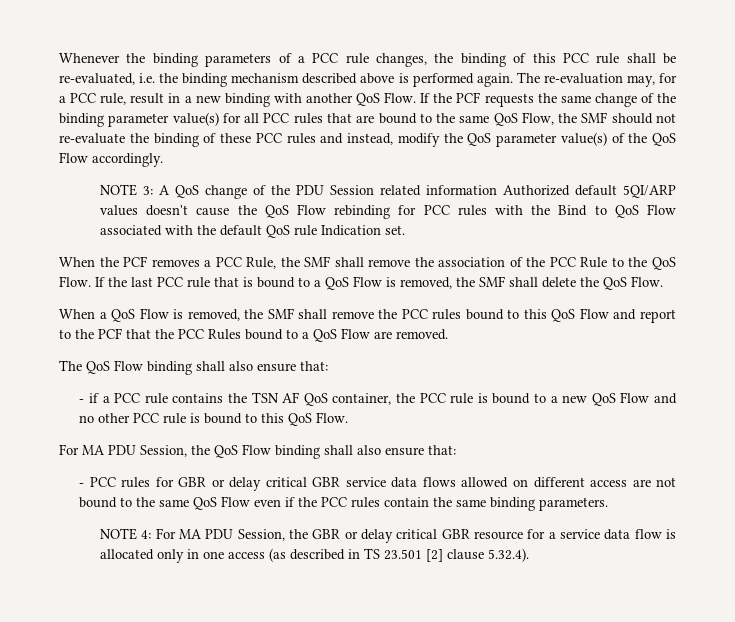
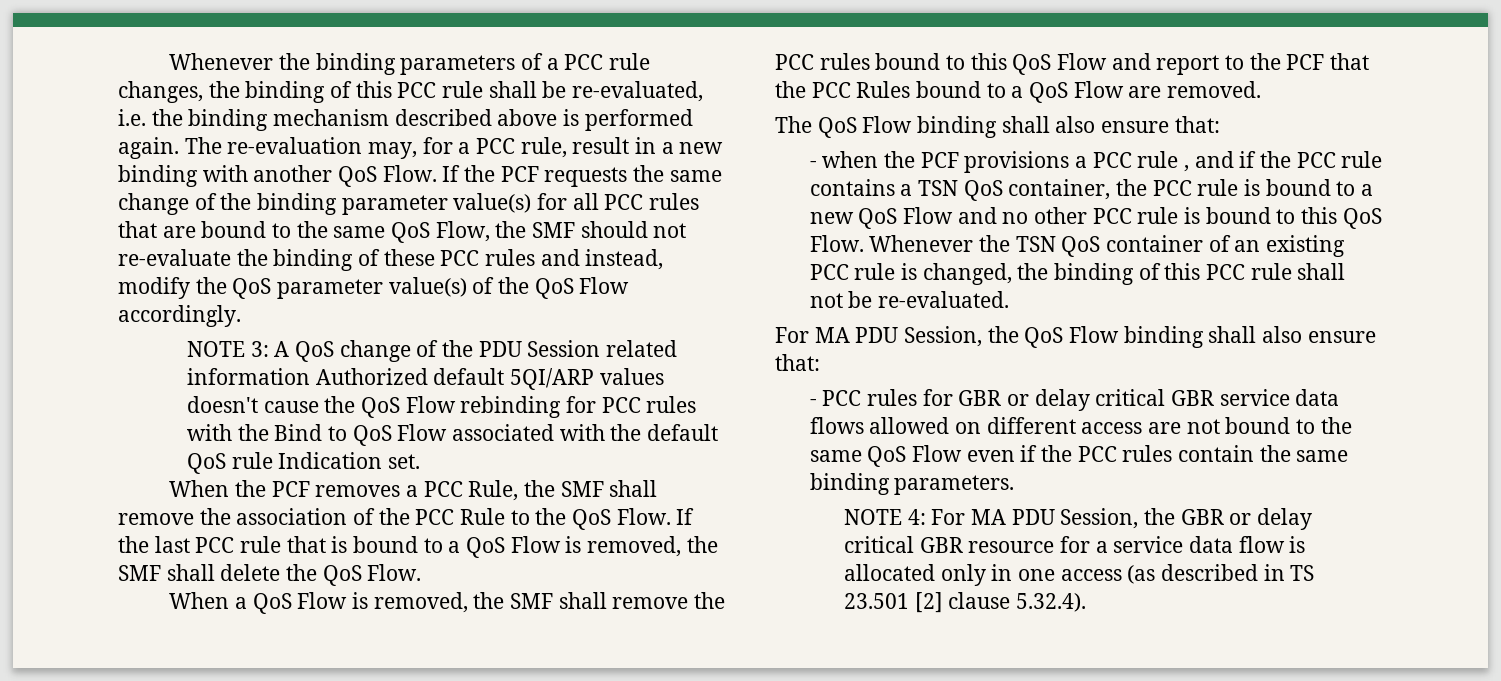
[89,392,300,404] if a PCC rule contains the TSN AF -> [822,151,1383,173] [809,179,958,196] when the PCF provisions a PCC rule , and if the PCC rule contains a TSN
(349, 417) none -> [869,235,1345,257] [809,263,1346,285] [809,291,1009,308] Whenever the TSN QoS container of an existing PCC rule is changed, the binding of this PCC rule shall not be re-evaluated.

